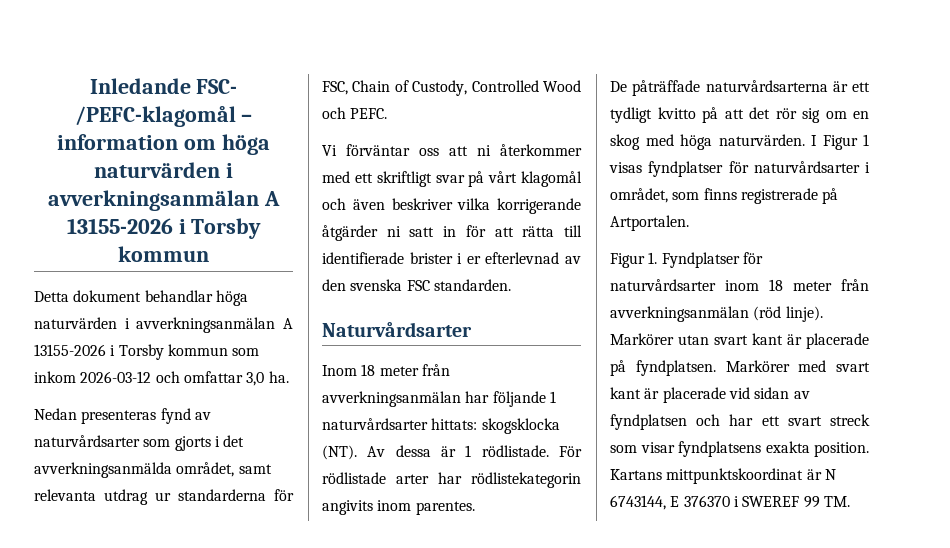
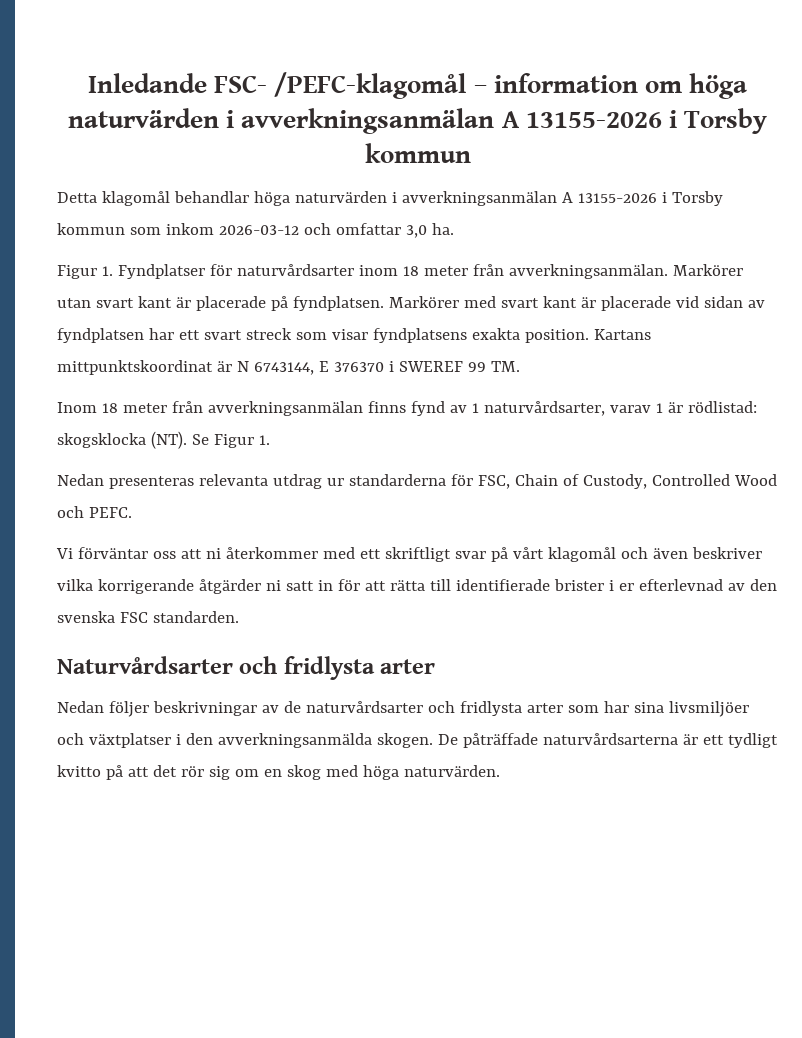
[73,290,142,302] dokument -> [101,191,170,206] klagomål
[34,408,211,424] [34,435,245,451] [34,462,272,478] Nedan presenteras fynd av naturvårdsarter som gjorts i det avverkningsanmälda området, samt -> [57,264,743,279] [57,296,765,311] [57,328,651,343] [57,360,520,375] [57,401,757,416] [57,431,270,449] [57,474,194,489] Figur 1. Fyndplatser för naturvårdsarter inom 18 meter från avverkningsanmälan. Markörer utan svart kant är placerade på fyndplatsen. Markörer med svart kant är placerade vid sidan av fyndplatsen har ett svart streck som visar fyndplatsens exakta position. Kartans mittpunktskoordinat är N 6743144, E 376370 i SWEREF 99 TM. // Inom 18 meter från avverkningsanmälan finns fynd av 1 naturvårdsarter, varav 1 är rödlistad: skogsklocka (NT). Se Figur 1. // Nedan presenteras
[322,364,450,376] [322,391,556,407] [322,418,560,434] [322,445,582,460] [322,472,581,488] [322,500,475,515] // Inom 18 meter från avverkningsanmälan har följande 1 naturvårdsarter hittats: skogsklocka (NT). Av dessa är 1 rödlistade. För rödlistade arter har rödlistekategorin angivits inom parentes. // -> [239,656,436,680] [57,701,749,717] [57,733,433,748] och fridlysta arter // Nedan följer beskrivningar av de naturvårdsarter och fridlysta arter som har sina livsmiljöer och växtplatser i den avverkningsanmälda skogen.
[811,134,869,150] [609,161,870,177] [610,188,839,204] [610,215,689,231] [610,252,763,268] [610,279,869,291] [610,306,823,322] [610,333,869,349] [610,360,870,376] [610,387,810,403] [610,414,870,430] [610,441,869,457] [610,468,836,484] [610,495,850,510] I Figur 1 visas fyndplatser för naturvårdsarter i området, som finns registrerade på Artportalen. // Figur 1. Fyndplatser för naturvårdsarter inom 18 meter från avverkningsanmälan (röd linje). Markörer utan svart kant är placerade på fyndplatsen. Markörer med svart kant är placerade vid sidan av fyndplatsen och har ett svart streck som visar fyndplatsens exakta position. Kartans mittpunktskoordinat är N 6743144, E 376370 i SWEREF 99 TM. -> (500, 771) none

